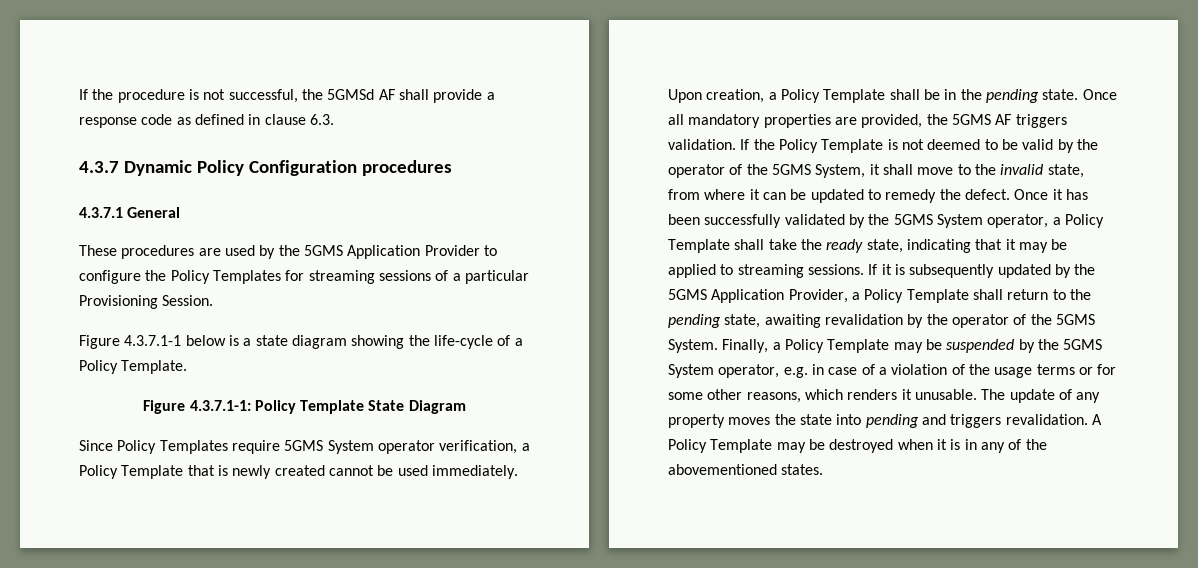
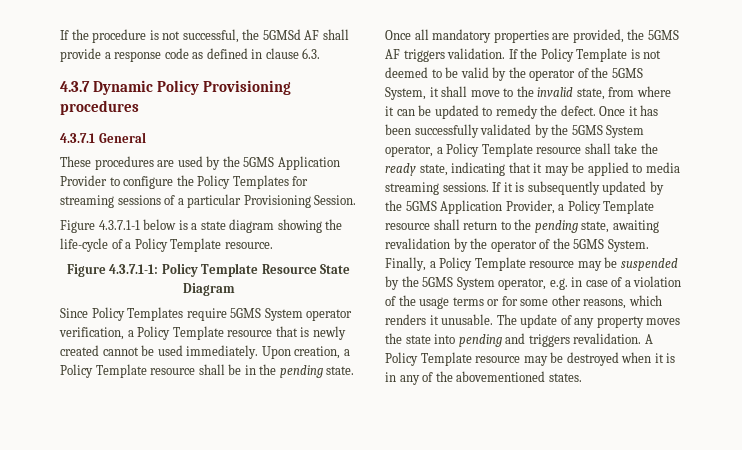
[248,160,357,176] Configuration -> [202,80,291,95] Provisioning
[121,360,188,374] Template. -> [170,238,273,252] Template resource.
(365, 407) none -> [261,264,317,274] Resource
(184, 472) none -> [227,330,273,337] resource
(886, 96) none -> [150,368,196,375] resource
(730, 246) none -> [536,147,582,154] resource
(734, 269) none -> [645,162,680,173] media
(969, 296) none -> [385,223,430,230] resource
(890, 346) none -> [529,261,575,268] resource
(773, 446) none -> [475,356,521,363] resource

